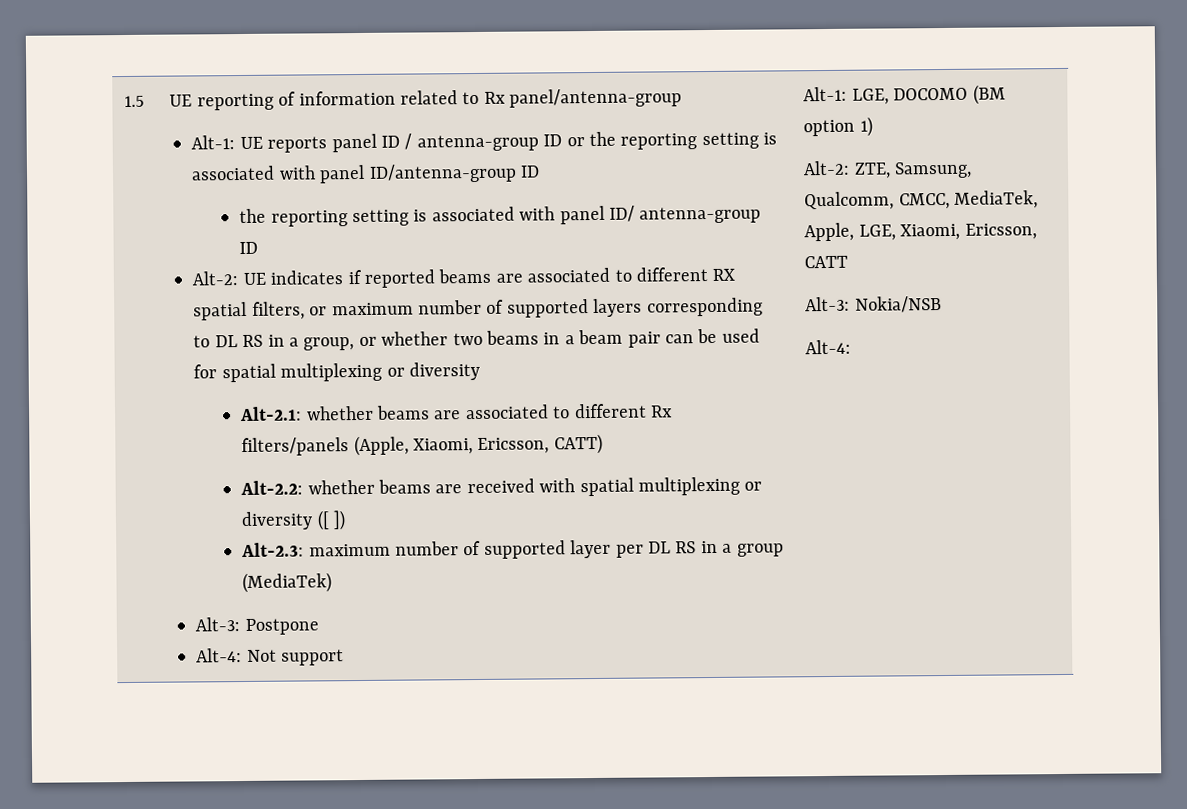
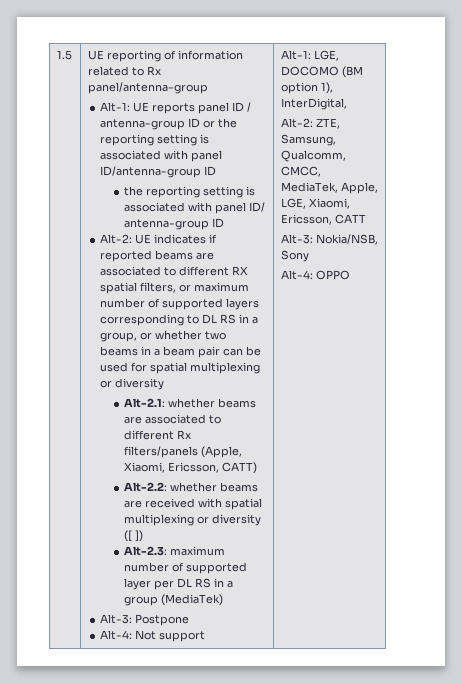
[859,116,873,137] 1) -> [320,82,333,94] [280,98,347,110] 1), InterDigital,
[854,296,942,313] [805,339,852,355] Nokia/NSB // Alt-4: -> [315,234,378,245] [280,250,309,262] [280,270,350,280] Nokia/NSB, Sony // Alt-4: OPPO

